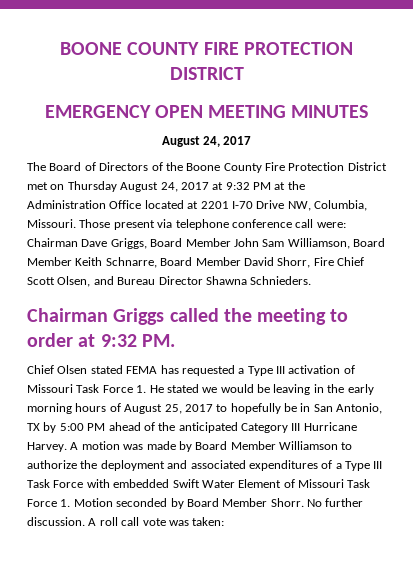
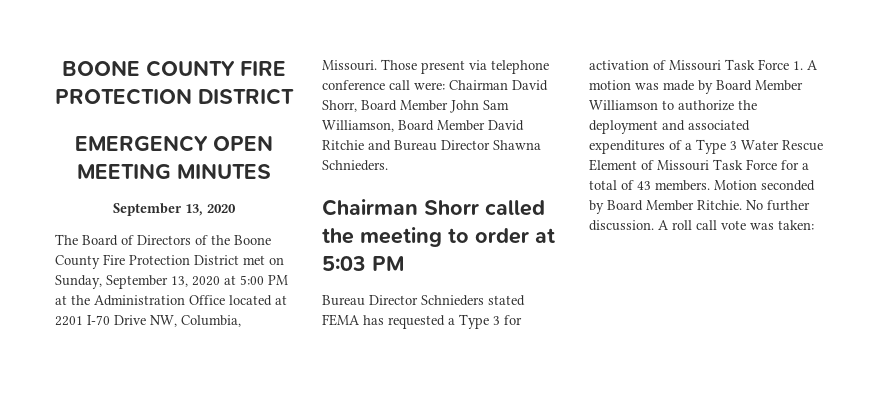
[161,136,252,147] August 24, 2017 -> [113,203,236,216] September 13, 2020
[67,181,250,192] Thursday August 24, 2017 at 9:32 -> [55,275,264,289] Sunday, September 13, 2020 at 5:00
[81,238,147,249] Dave Griggs, -> [512,80,548,91] [322,100,357,112] David Shorr,
[75,257,364,268] [27,276,91,287] Keith Schnarre, Board Member David Shorr, Fire Chief Scott Olsen, -> [488,120,524,131] [322,140,364,150] David Ritchie
[113,308,165,325] Griggs -> [424,200,479,215] Shorr
[100,334,175,347] [27,365,88,374] 9:32 PM. // Chief Olsen -> [322,256,404,271] [322,295,484,306] 5:03 PM // Bureau Director Schnieders
[276,366,285,374] III -> [493,315,522,325] 3 for
[149,384,374,395] [27,403,383,414] [27,422,357,433] [27,442,67,452] He stated we would be leaving in the early morning hours of August 25, 2017 to hopefully be in San Antonio, TX by 5:00 PM ahead of the anticipated Category III Hurricane Harvey. -> (803, 65) none
[373,461,383,469] [27,479,235,488] III Task Force with embedded Swift Water -> [730,140,823,151] 3 Water Rescue
[60,499,71,507] 1. -> [781,160,809,170] [589,180,710,191] for a total of 43 members.
[270,498,304,507] Shorr. -> [697,200,742,210] Ritchie.

